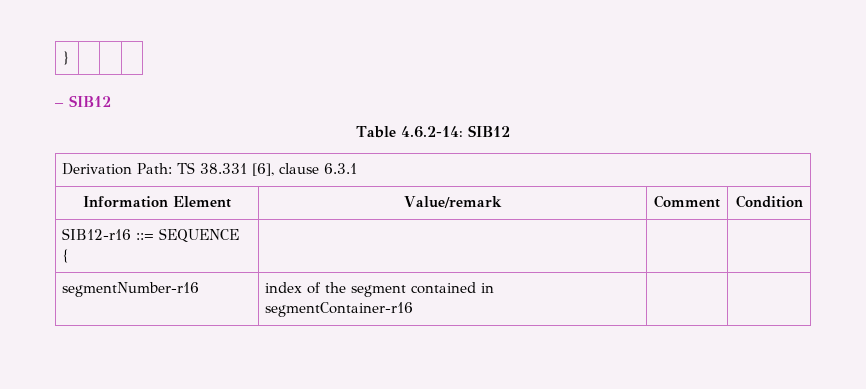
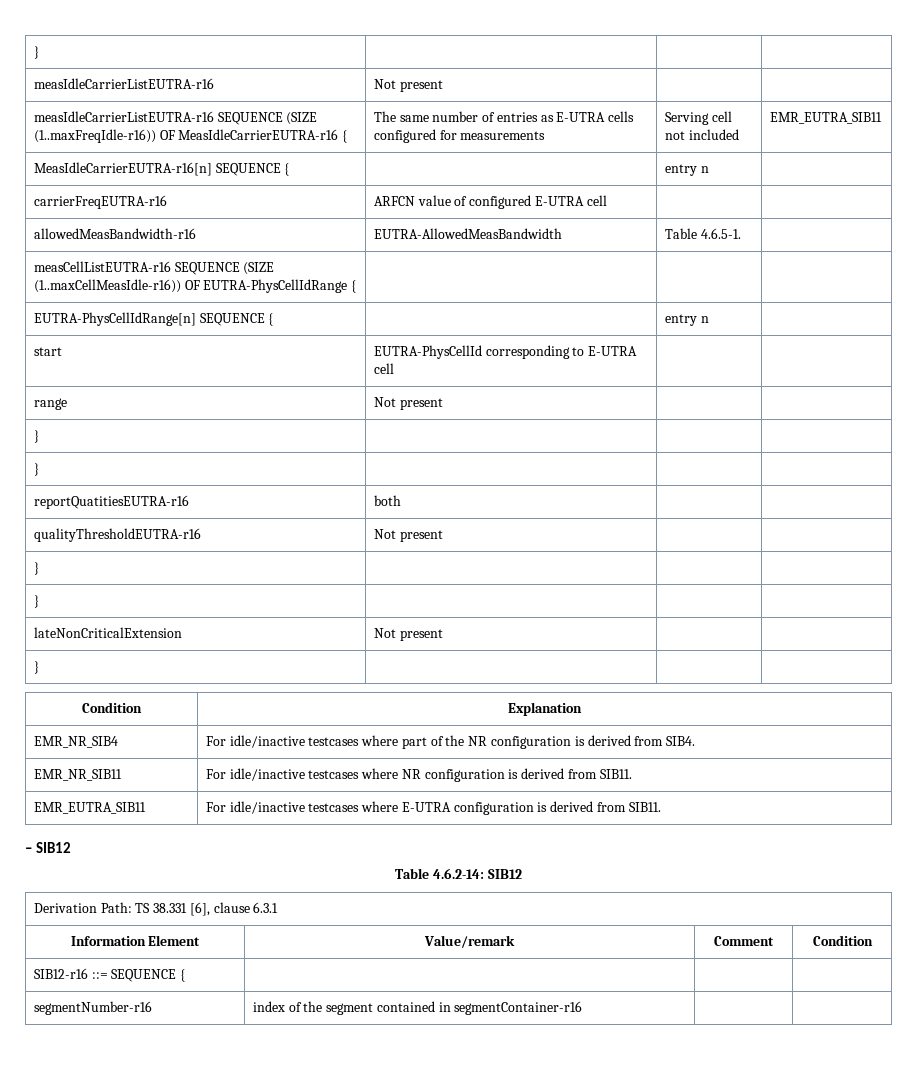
[62,51,71,65] } | | | -> [33,46,39,59] [33,78,214,89] [373,79,443,92] [33,111,318,125] [33,129,348,143] [373,111,635,122] [373,129,546,143] [664,111,732,125] [664,129,739,140] [769,112,882,124] [33,162,290,176] [664,164,709,176] [33,195,167,209] [373,195,607,209] [33,228,196,239] [373,228,562,239] [664,228,741,239] [33,261,275,275] [33,279,357,293] [33,312,274,326] [664,314,709,326] [33,347,62,356] [373,345,638,359] [373,363,394,374] [33,398,67,410] [373,397,443,410] [33,430,39,443] [33,463,39,476] [33,495,189,509] [373,495,401,506] [33,528,201,542] [373,529,443,542] [33,562,39,575] [33,595,39,608] [33,627,182,638] [373,628,443,641] [33,661,39,674] [82,702,142,713] [508,702,582,716] [33,736,118,748] [205,735,696,749] [33,769,122,781] [205,768,632,782] [33,802,146,814] [205,801,661,815] } | | | // measIdleCarrierListEUTRA-r16 | Not present | | // measIdleCarrierListEUTRA-r16 SEQUENCE (SIZE (1..maxFreqIdle-r16)) OF MeasIdleCarrierEUTRA-r16 { | The same number of entries as E-UTRA cells configured for measurements | Serving cell not included | EMR_EUTRA_SIB11 // MeasIdleCarrierEUTRA-r16[n] SEQUENCE { | | entry n | // carrierFreqEUTRA-r16 | ARFCN value of configured E-UTRA cell | | // allowedMeasBandwidth-r16 | EUTRA-AllowedMeasBandwidth | Table 4.6.5-1. | // measCellListEUTRA-r16 SEQUENCE (SIZE (1..maxCellMeasIdle-r16)) OF EUTRA-PhysCellIdRange { | | | // EUTRA-PhysCellIdRange[n] SEQUENCE { | | entry n | // start | EUTRA-PhysCellId corresponding to E-UTRA cell | | // range | Not present | | // } | | | // } | | | // reportQuatitiesEUTRA-r16 | both | | // qualityThresholdEUTRA-r16 | Not present | | // } | | | // } | | | // lateNonCriticalExtension | Not present | | // } | | | // Condition | Explanation // EMR_NR_SIB4 | For idle/inactive testcases where part of the NR configuration is derived from SIB4. // EMR_NR_SIB11 | For idle/inactive testcases where NR configuration is derived from SIB11. // EMR_EUTRA_SIB11 | For idle/inactive testcases where E-UTRA configuration is derived from SIB11.

